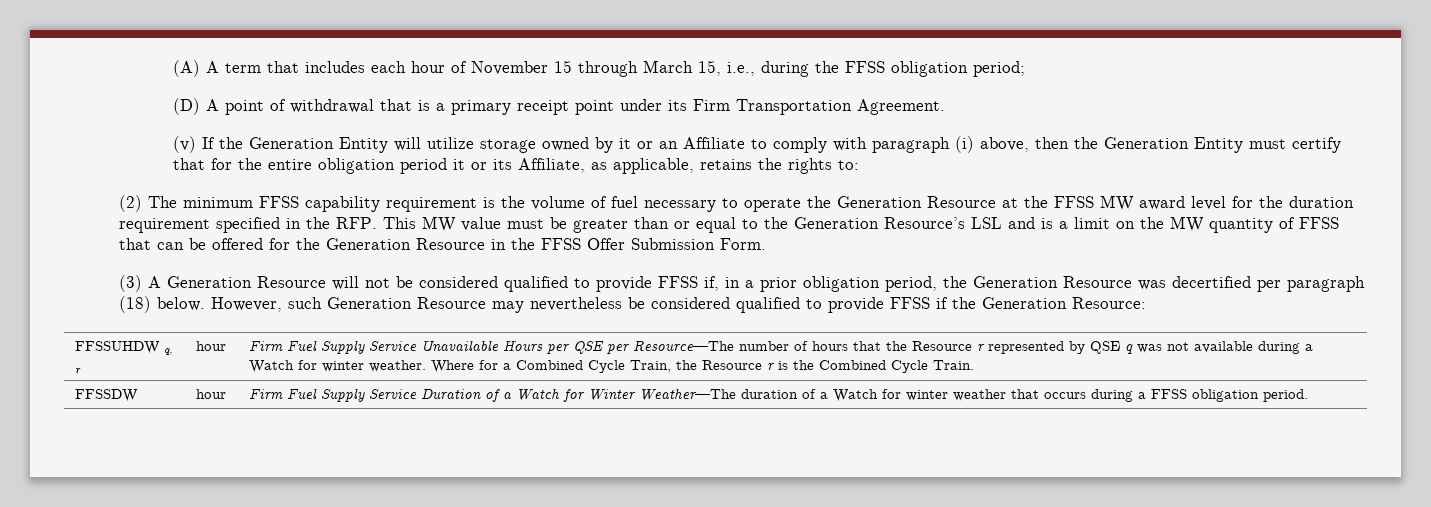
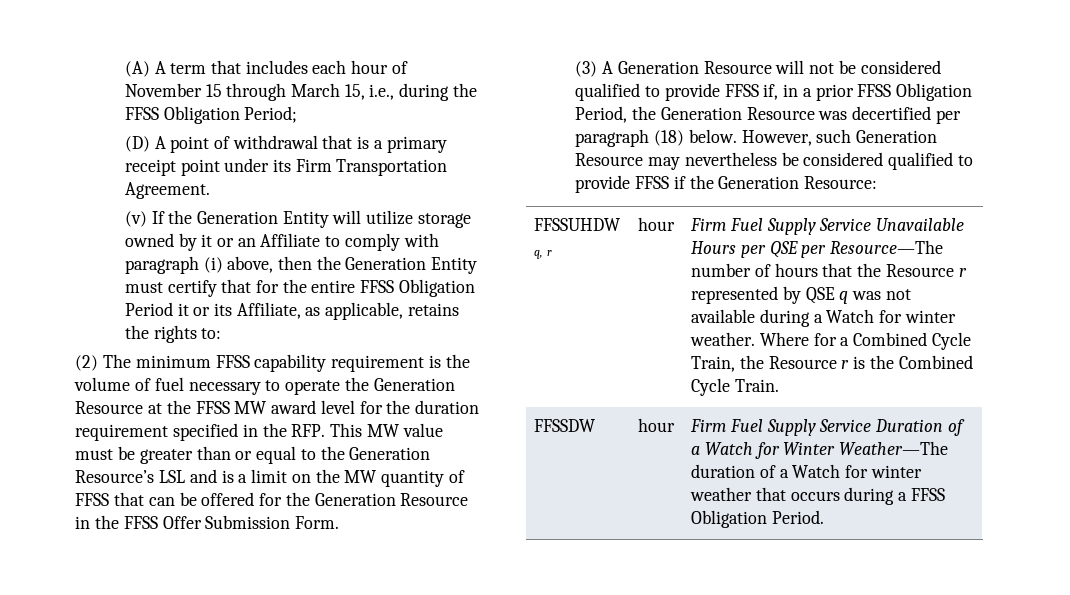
[891,61,1026,77] obligation period; -> [163,106,298,124] Obligation Period;
[318,158,448,174] obligation period -> [360,279,475,297] [124,302,173,316] FFSS Obligation Period
[802,276,937,292] obligation period, -> [857,83,972,101] [575,106,628,123] FFSS Obligation Period,
[1192,389,1309,402] obligation period. -> [691,510,824,528] Obligation Period.

